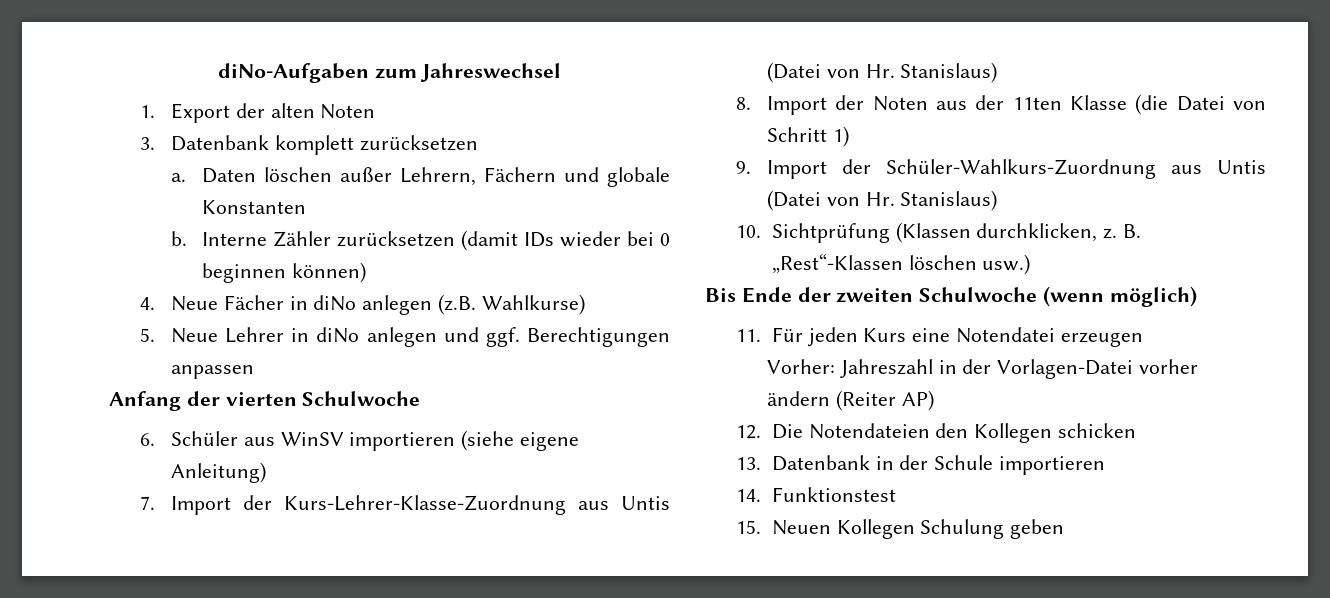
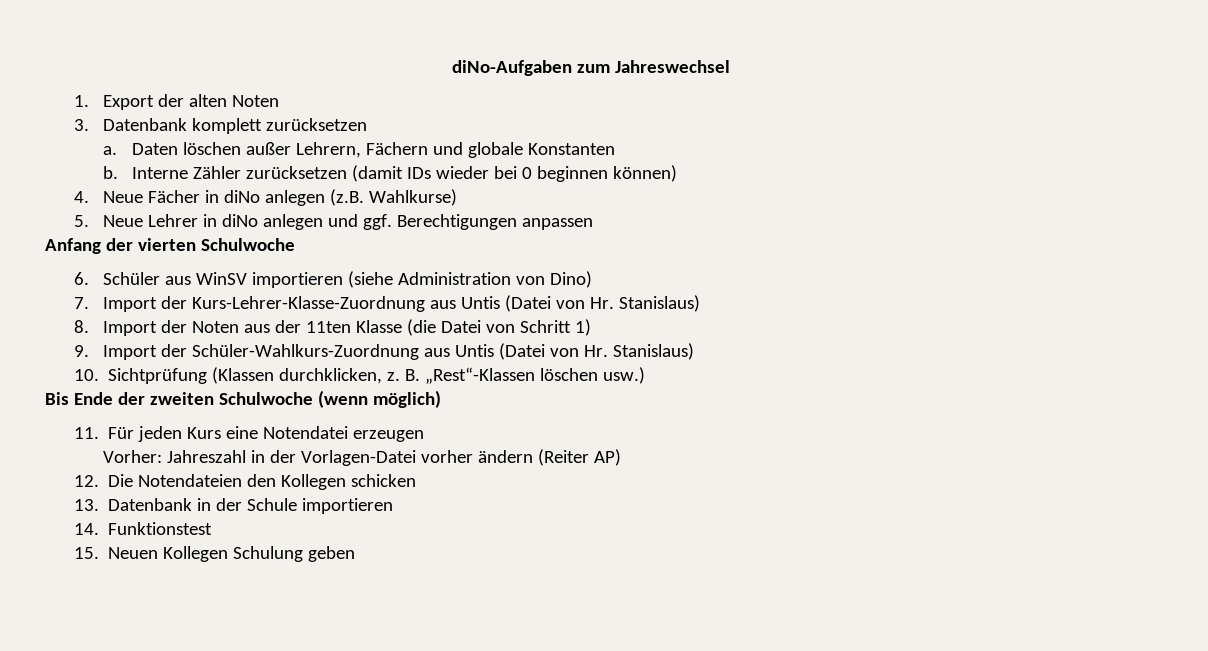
[520,432,580,451] [171,462,267,483] eigene Anleitung) -> [397,271,592,288] Administration von Dino)

